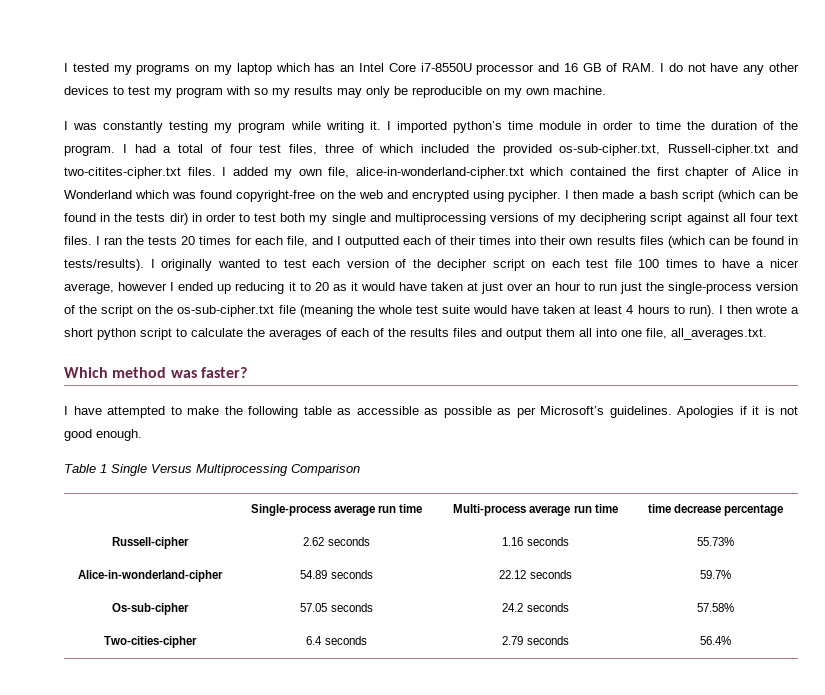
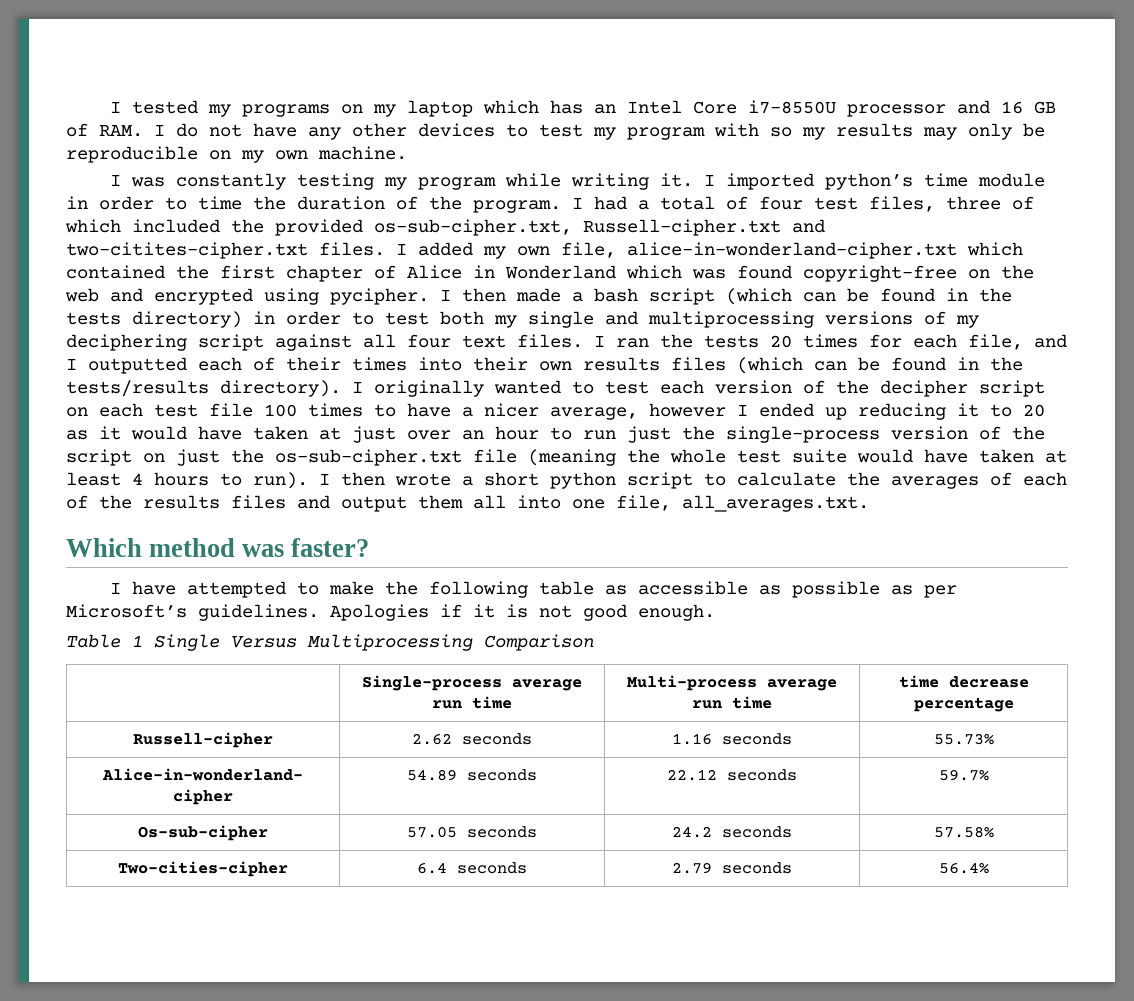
[169,213,188,225] dir) -> [132,311,242,328] directory)
[64,259,144,271] tests/results). -> [990,357,1023,371] [66,380,341,397] the tests/results directory).
(152, 310) none -> [176,449,220,466] just

